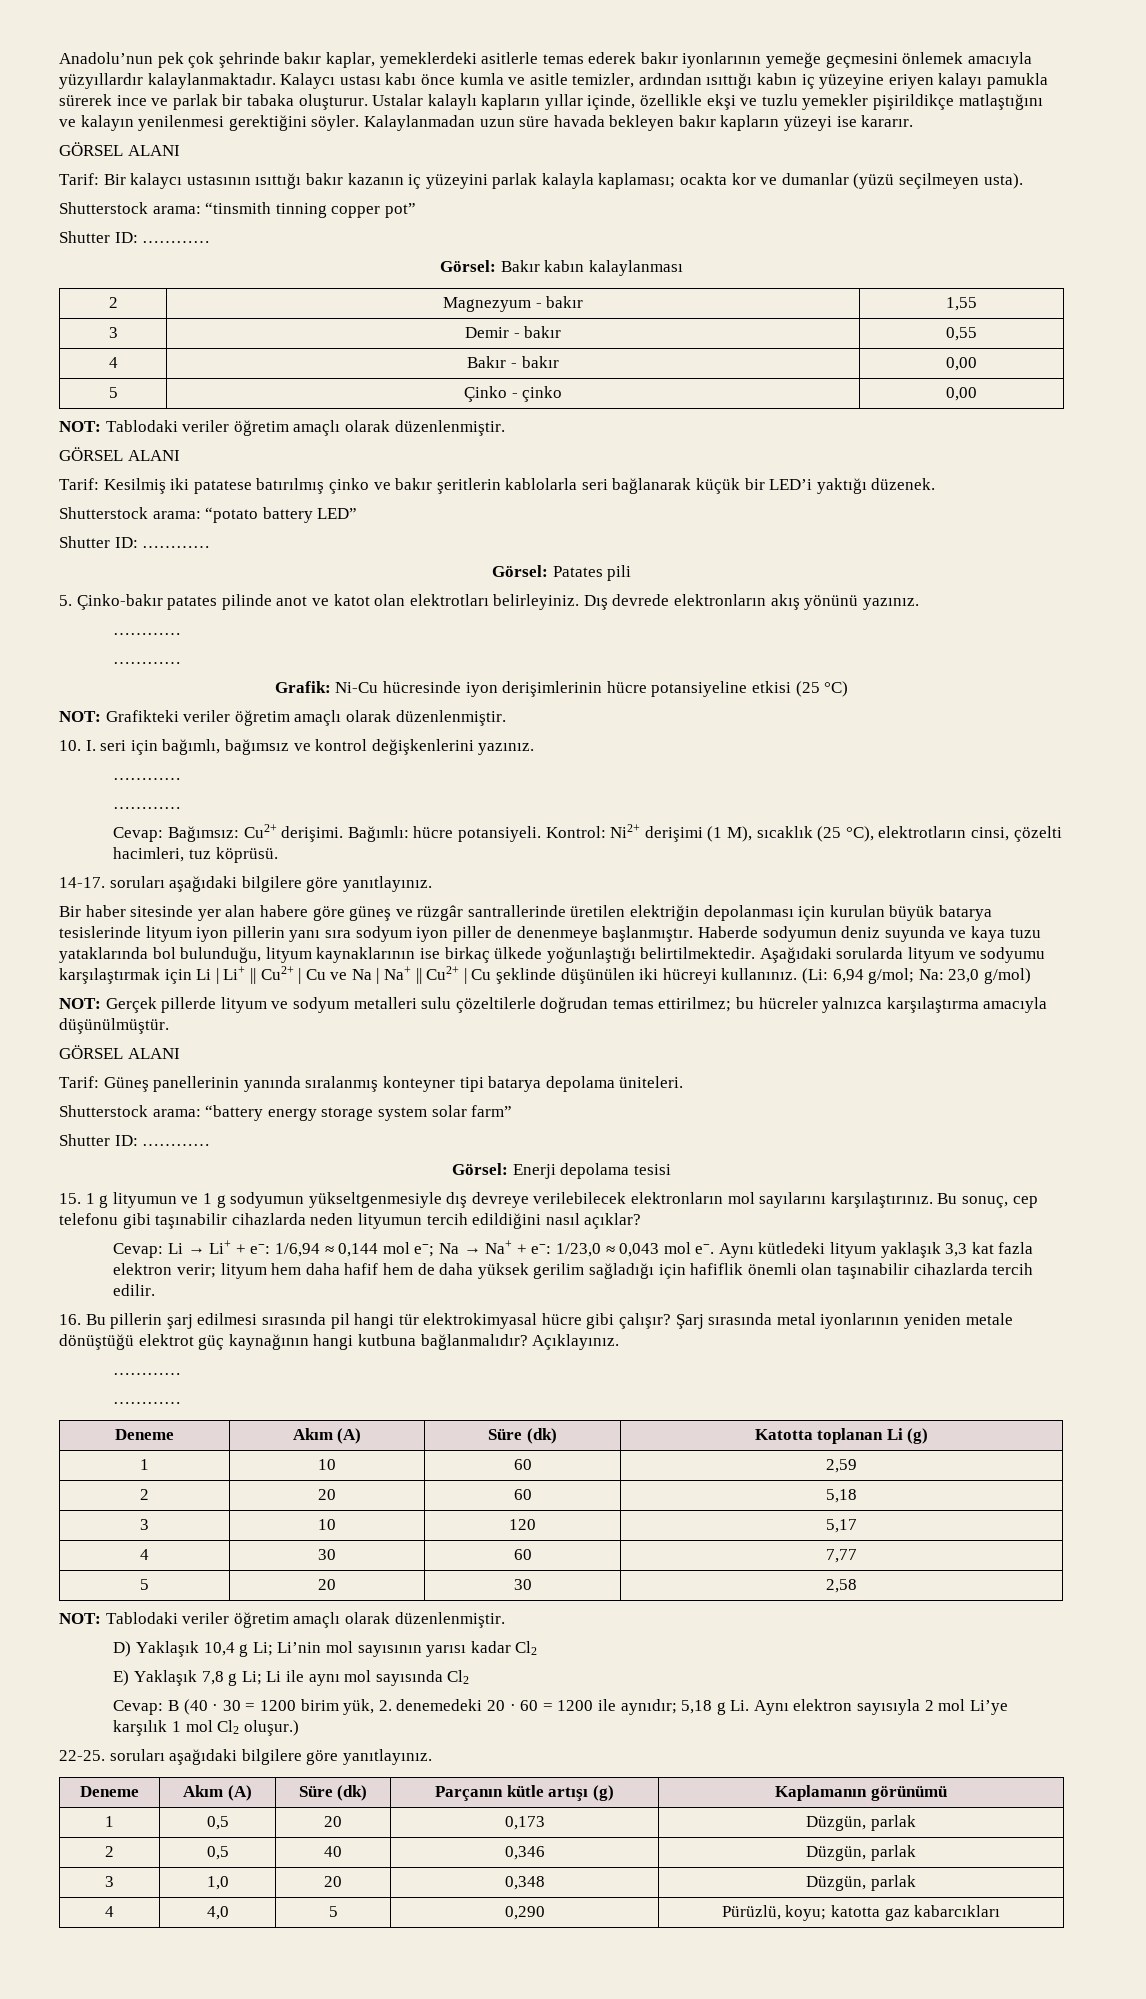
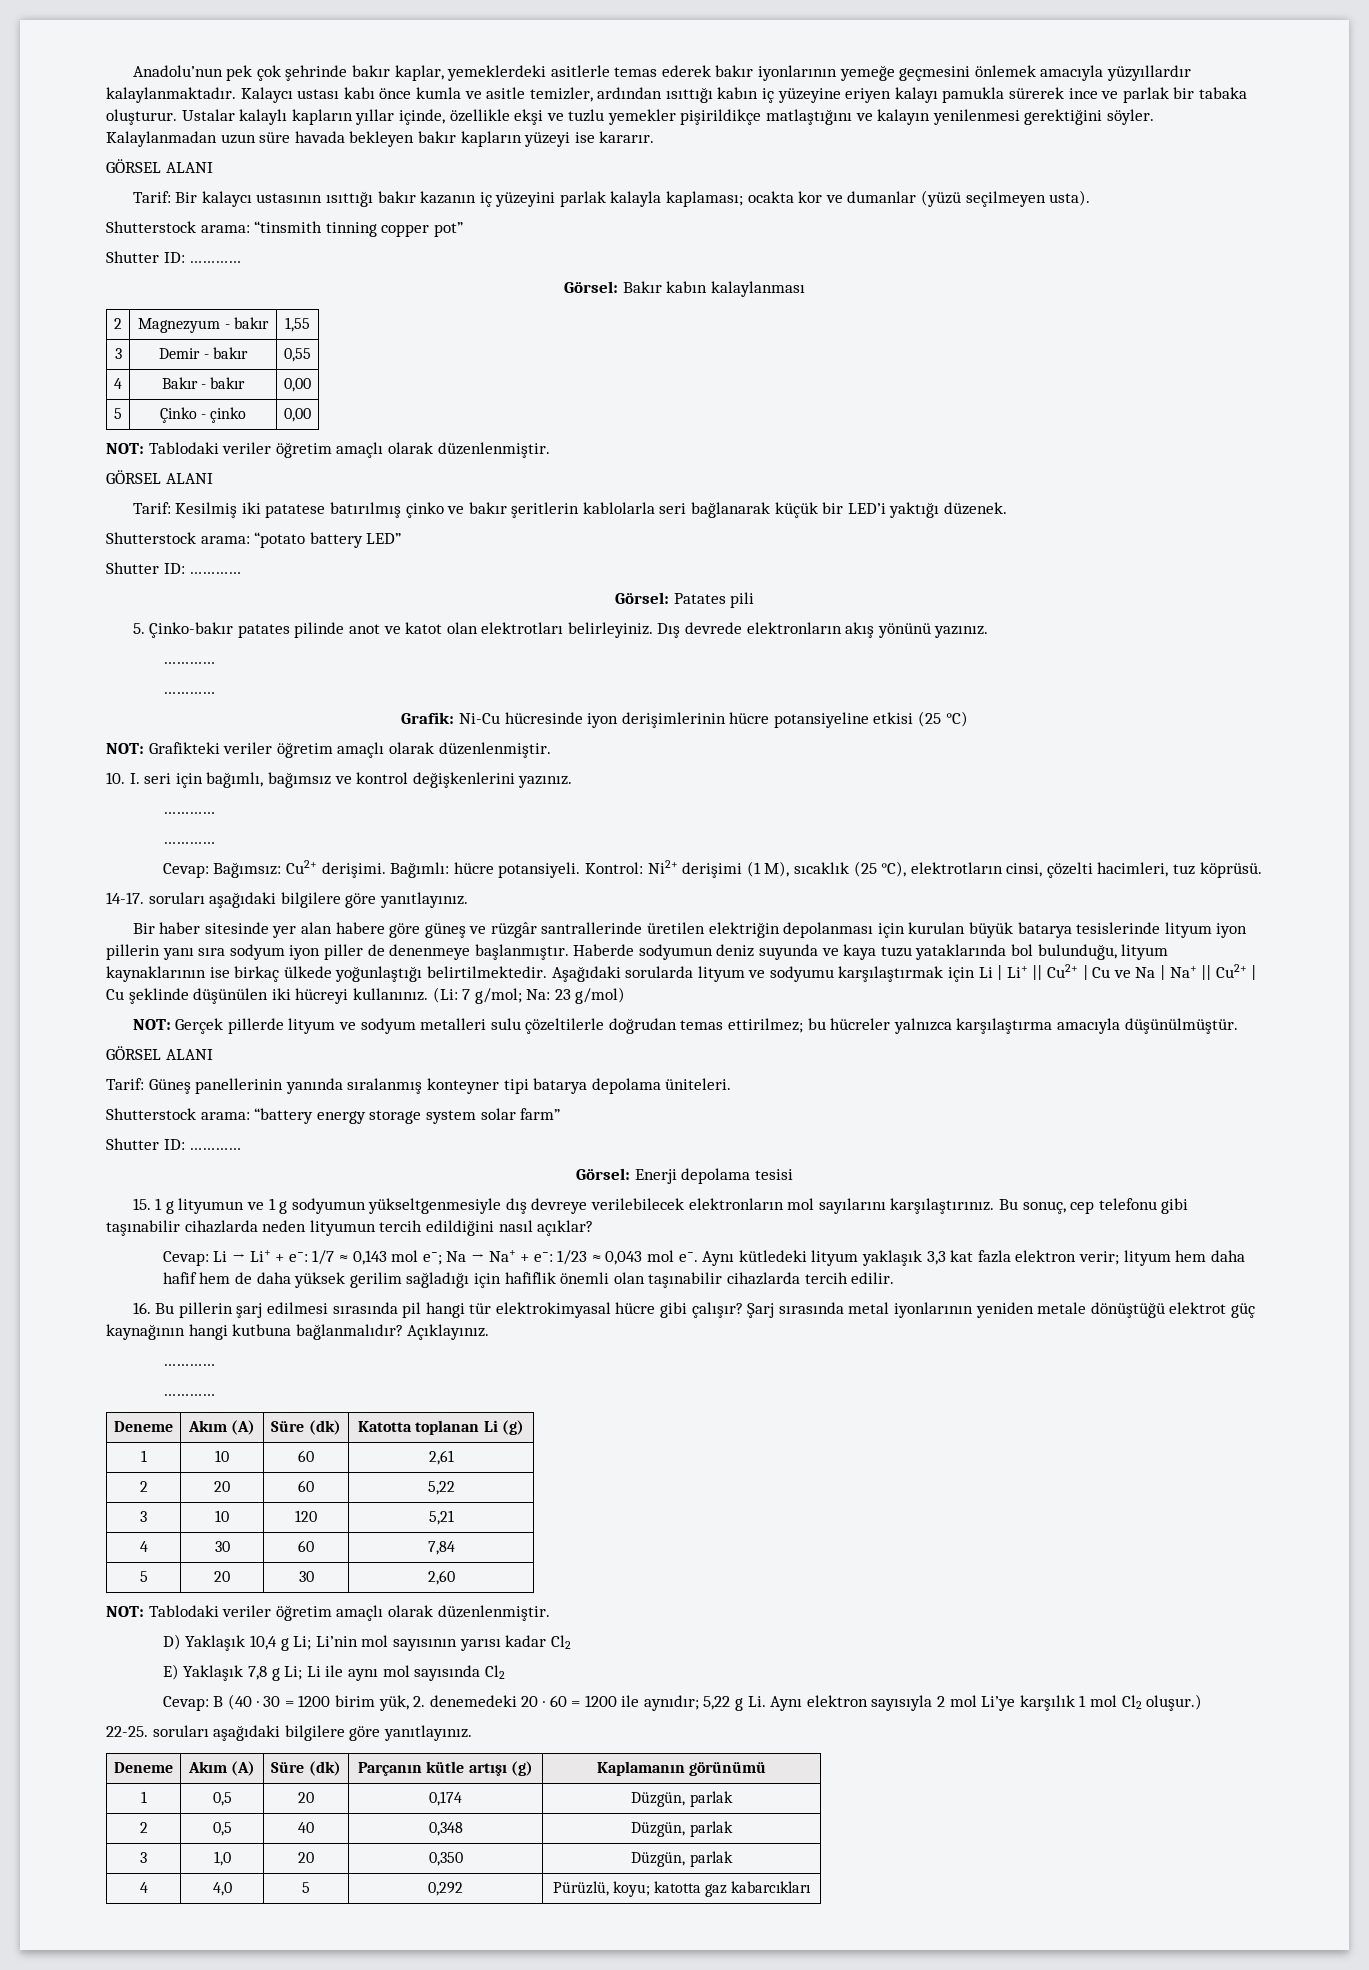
[832,969,864,983] 6,94 -> [462,989,471,1000] 7
[948,969,980,983] 23,0 -> [554,989,571,1000] 23
[275,1243,379,1257] 1/6,94 ≈ 0,144 -> [312,1250,387,1265] 1/7 ≈ 0,143
[555,1243,601,1257] 1/23,0 -> [557,1250,588,1265] 1/23
[826,1459,857,1473] 2,59 -> [428,1450,454,1465] 2,61
[826,1489,857,1503] 5,18 -> [427,1481,455,1495] 5,22
[826,1519,857,1533] 5,17 -> [428,1510,454,1525] 5,21
[826,1549,857,1563] 7,77 -> [427,1541,455,1555] 7,84
[826,1579,857,1593] 2,58 -> [427,1570,455,1585] 2,60
[681,1700,713,1714] 5,18 -> [703,1696,731,1710] 5,22
[504,1816,545,1830] 0,173 -> [429,1791,462,1806] 0,174
[504,1846,545,1860] 0,346 -> [428,1822,463,1836] 0,348
[504,1876,545,1890] 0,348 -> [428,1852,463,1866] 0,350
[504,1906,545,1920] 0,290 -> [428,1882,463,1896] 0,292

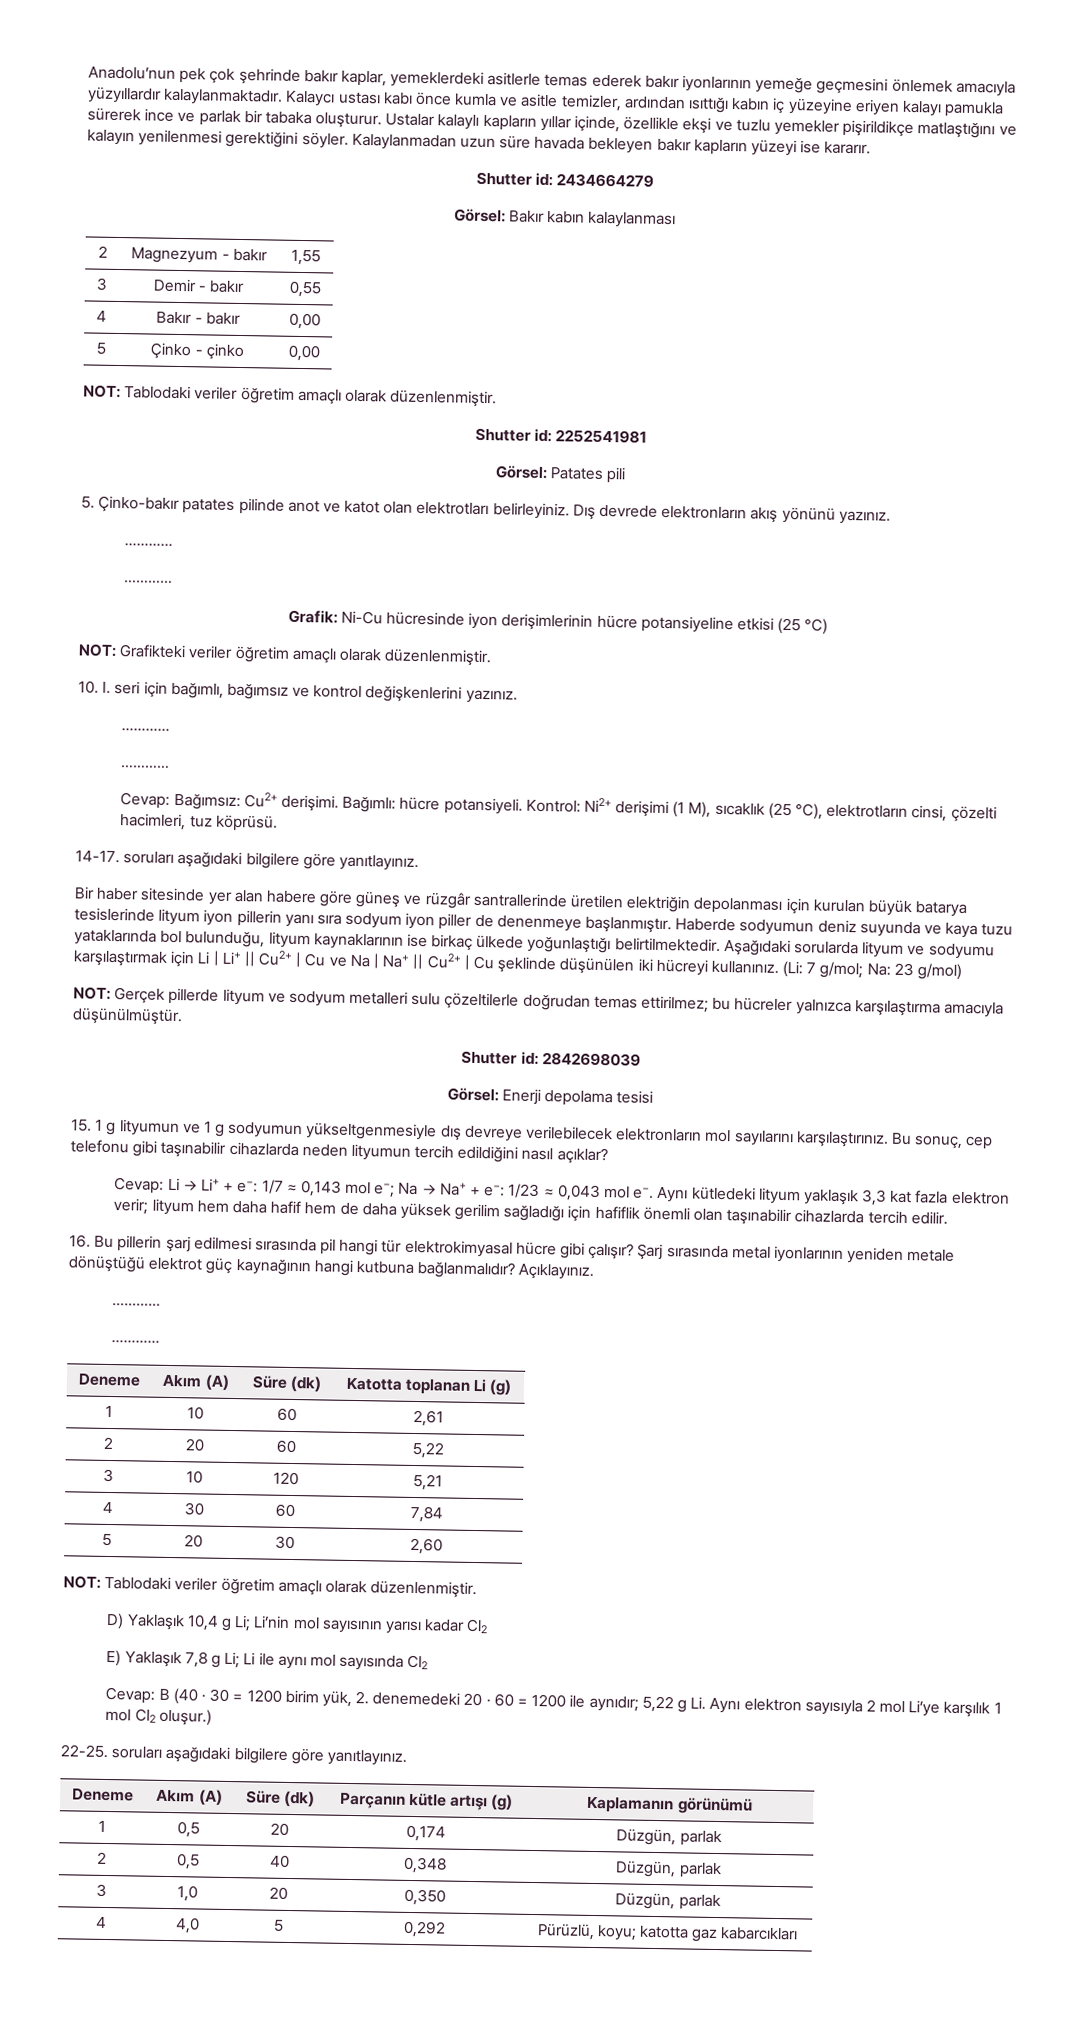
[106,159,213,173] [132,190,1091,207] [106,221,463,237] [106,251,242,263] // GÖRSEL ALANI // Tarif: Bir kalaycı ustasının ısıttığı bakır kazanın iç yüzeyini parlak kalayla kaplaması; ocakta kor ve dumanlar (yüzü seçilmeyen usta). // Shutterstock arama: “tinsmith tinning copper pot” // Shutter ID: ………… -> [475,171,655,188] // Shutter id: 2434664279
[106,470,213,484] [132,502,1007,518] [106,532,402,548] [106,562,242,574] // GÖRSEL ALANI // Tarif: Kesilmiş iki patatese batırılmış çinko ve bakır şeritlerin kablolarla seri bağlanarak küçük bir LED’i yaktığı düzenek. // Shutterstock arama: “potato battery LED” // Shutter ID: ………… -> [474,427,648,444] // Shutter id: 2252541981
[106,1046,213,1060] [106,1078,732,1094] [106,1108,561,1124] [106,1138,242,1150] // GÖRSEL ALANI // Tarif: Güneş panellerinin yanında sıralanmış konteyner tipi batarya depolama üniteleri. // Shutterstock arama: “battery energy storage system solar farm” // Shutter ID: ………… -> [461,1050,641,1067] // Shutter id: 2842698039

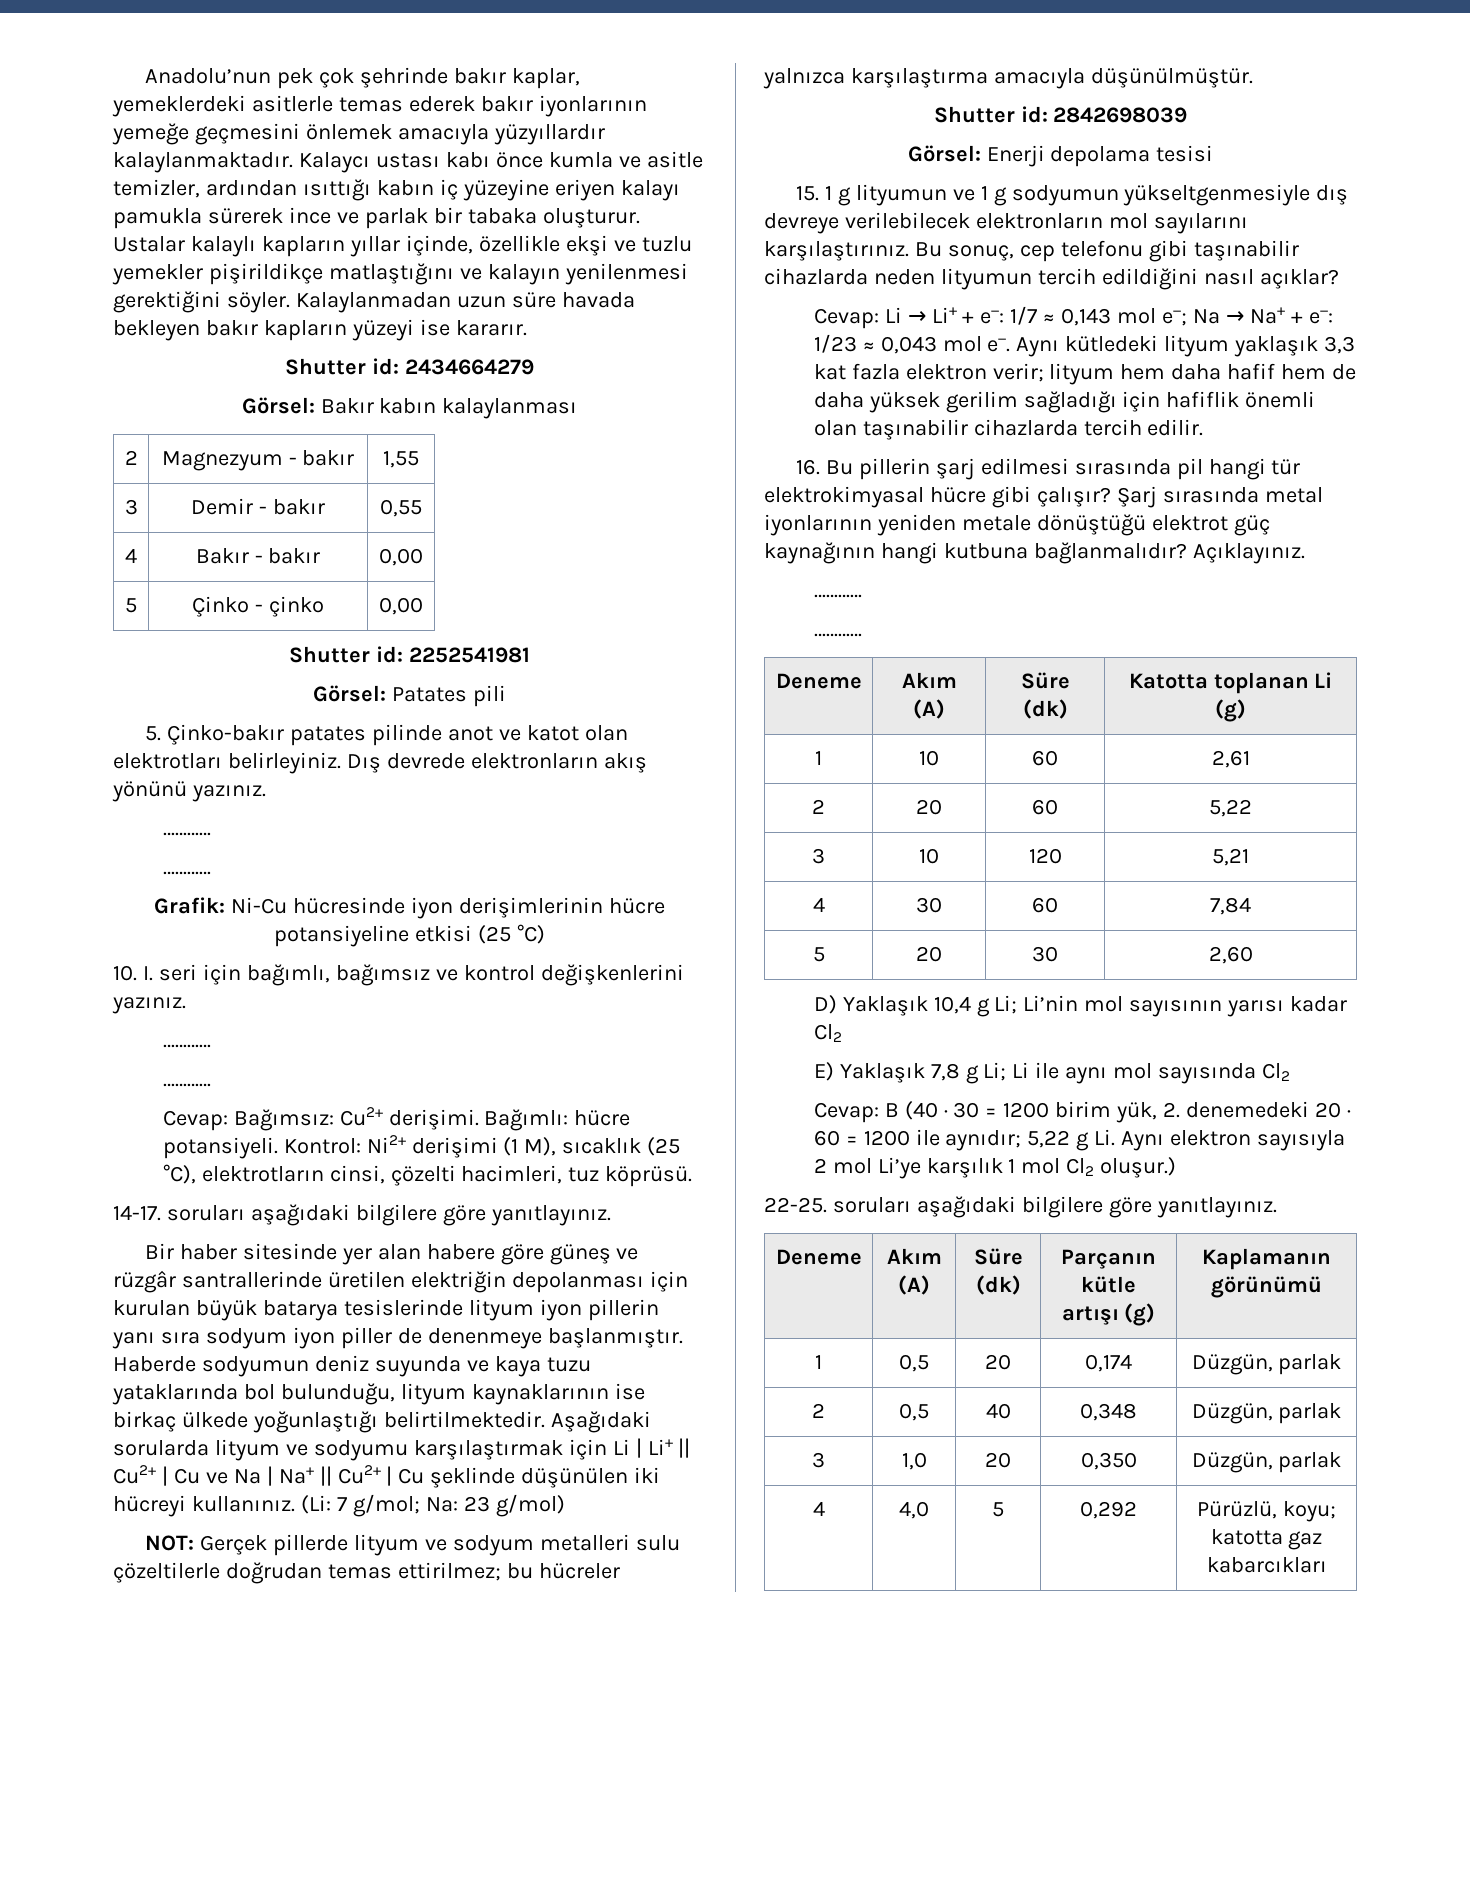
[83,384,498,408] // NOT: Tablodaki veriler öğretim amaçlı olarak düzenlenmiştir. -> (423, 606) none
[78,643,493,667] // NOT: Grafikteki veriler öğretim amaçlı olarak düzenlenmiştir. -> (545, 934) none
[63,1575,478,1599] // NOT: Tablodaki veriler öğretim amaçlı olarak düzenlenmiştir. -> (1253, 955) none

